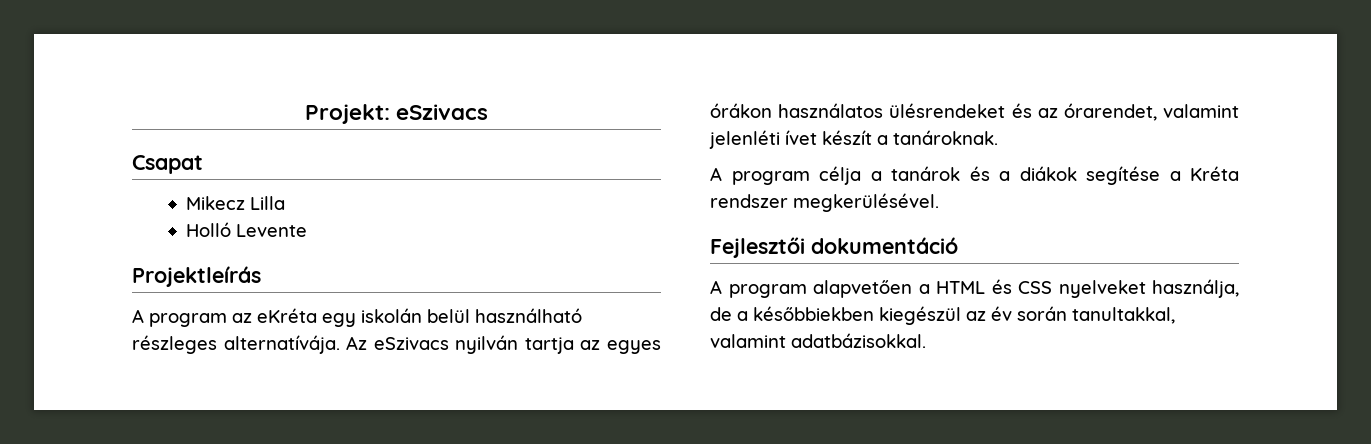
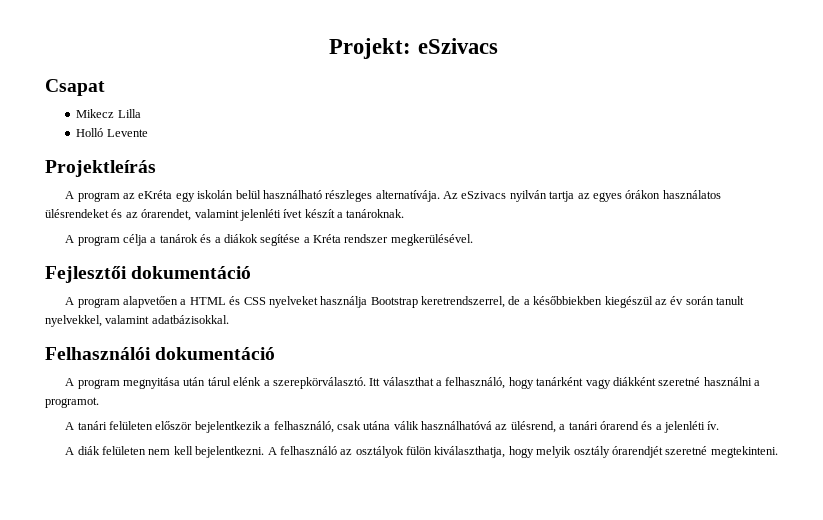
[1152,279,1239,298] használja, -> [320,296,506,308] használja Bootstrap keretrendszerrel,
[1072,307,1175,324] tanultakkal, -> [716,296,745,305] [45,315,102,327] tanult nyelvekkel,
(926, 340) none -> [45,347,276,360] [65,377,761,389] [45,397,99,408] [65,421,720,433] [65,446,778,458] // Felhasználói dokumentáció // A program megnyitása után tárul elénk a szerepkörválasztó. Itt választhat a felhasználó, hogy tanárként vagy diákként szeretné használni a programot. // A tanári felületen először bejelentkezik a felhasználó, csak utána válik használhatóvá az ülésrend, a tanári órarend és a jelenléti ív. // A diák felületen nem kell bejelentkezni. A felhasználó az osztályok fülön kiválaszthatja, hogy melyik osztály órarendjét szeretné megtekinteni.

